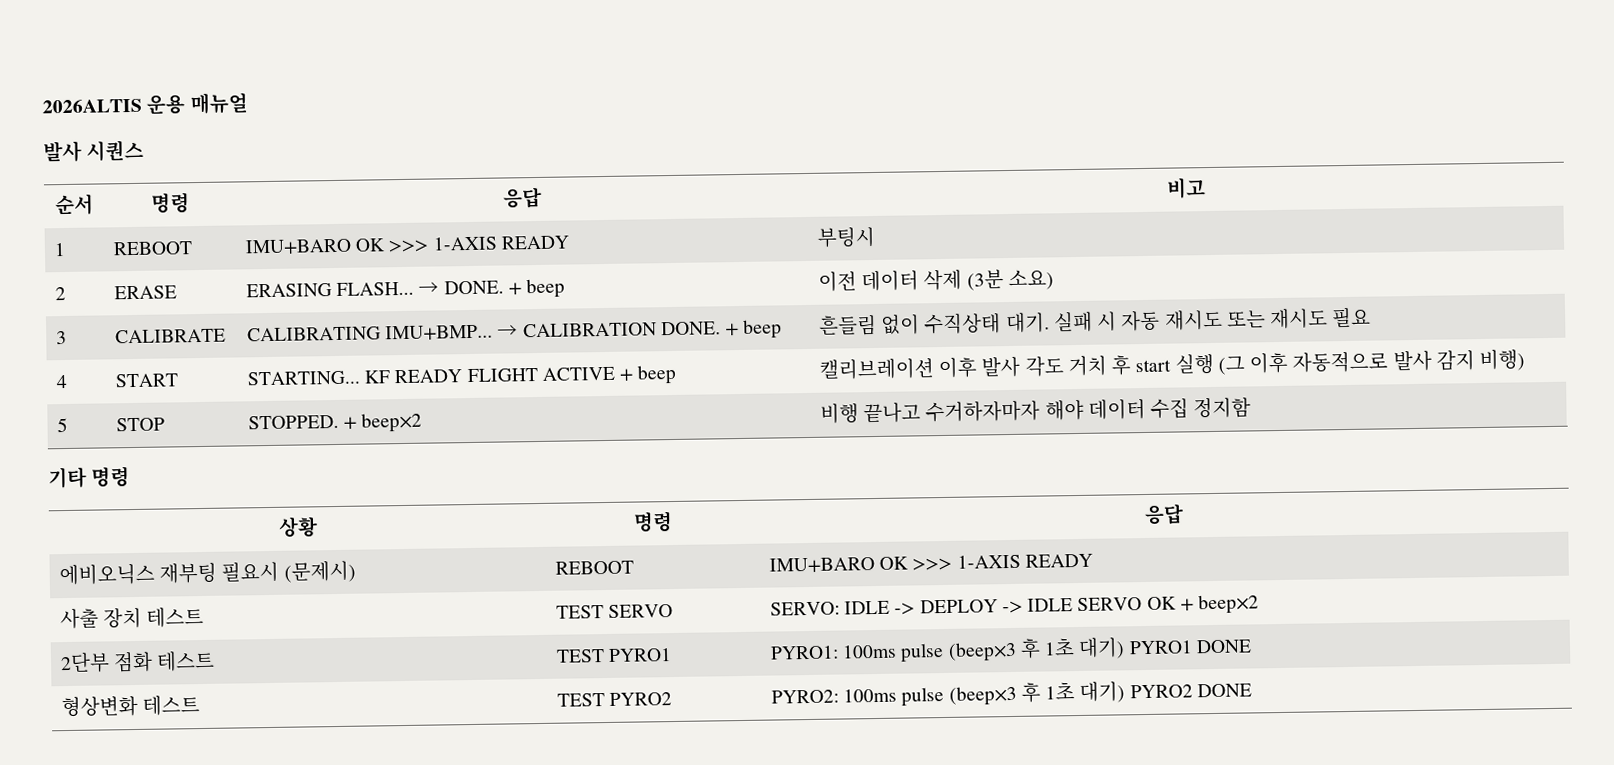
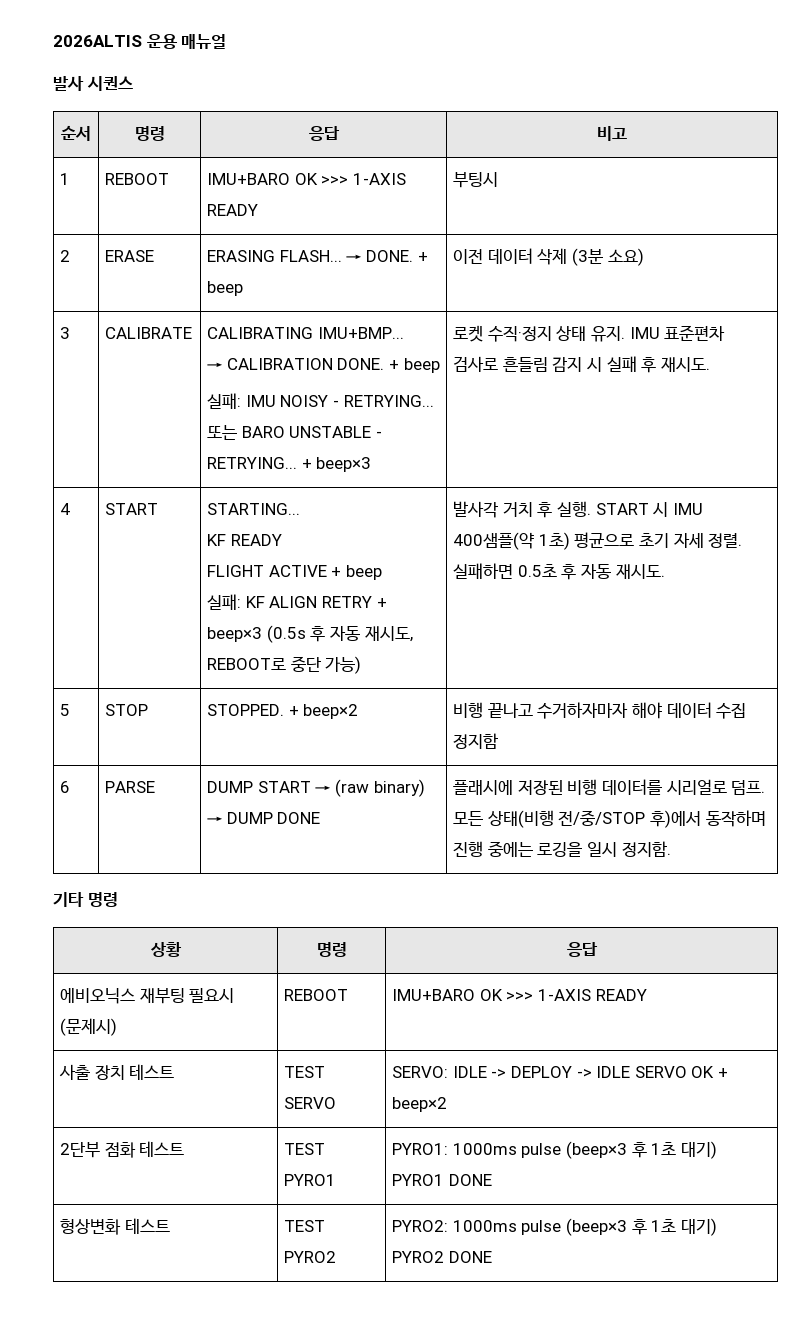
(493, 333) none -> (404, 333) //
[818,306,1372,336] | 흔들림 없이 수직상태 대기. 실패 시 자동 재시도 또는 재시도 필요 -> [207,393,434,409] [207,425,382,440] [207,457,372,472] [453,325,726,342] [453,356,710,373] // 실패: IMU NOISY - RETRYING... 또는 BARO UNSTABLE - RETRYING... + beep×3 | 로켓 수직·정지 상태 유지. IMU 표준편차 검사로 흔들림 감지 시 실패 후 재시도.
(360, 378) none -> (301, 509) //
(463, 376) none -> (282, 540) //
[818,349,1526,380] | 캘리브레이션 이후 발사 각도 거치 후 start 실행 (그 이후 자동적으로 발사 감지 비행) -> [207,594,387,610] [207,625,413,643] [207,656,362,674] [453,501,703,518] [453,532,743,550] [453,563,665,580] // 실패: KF ALIGN RETRY + beep×3 (0.5s 후 자동 재시도, REBOOT로 중단 가능) | 발사각 거치 후 실행. START 시 IMU 400샘플(약 1초) 평균으로 초기 자세 정렬. 실패하면 0.5초 후 자동 재시도.
(1252, 408) none -> [60,781,71,793] [105,781,156,793] [207,779,425,797] [207,812,321,824] [453,779,766,795] [453,810,766,828] [453,841,671,857] // 6 | PARSE | DUMP START → (raw binary) → DUMP DONE | 플래시에 저장된 비행 데이터를 시리얼로 덤프. 모든 상태(비행 전/중/STOP 후)에서 동작하며 진행 중에는 로깅을 일시 정지함.
[841,644,897,659] 100ms -> [452,1143,517,1155] 1000ms
[842,688,897,703] 100ms -> [452,1220,517,1232] 1000ms

